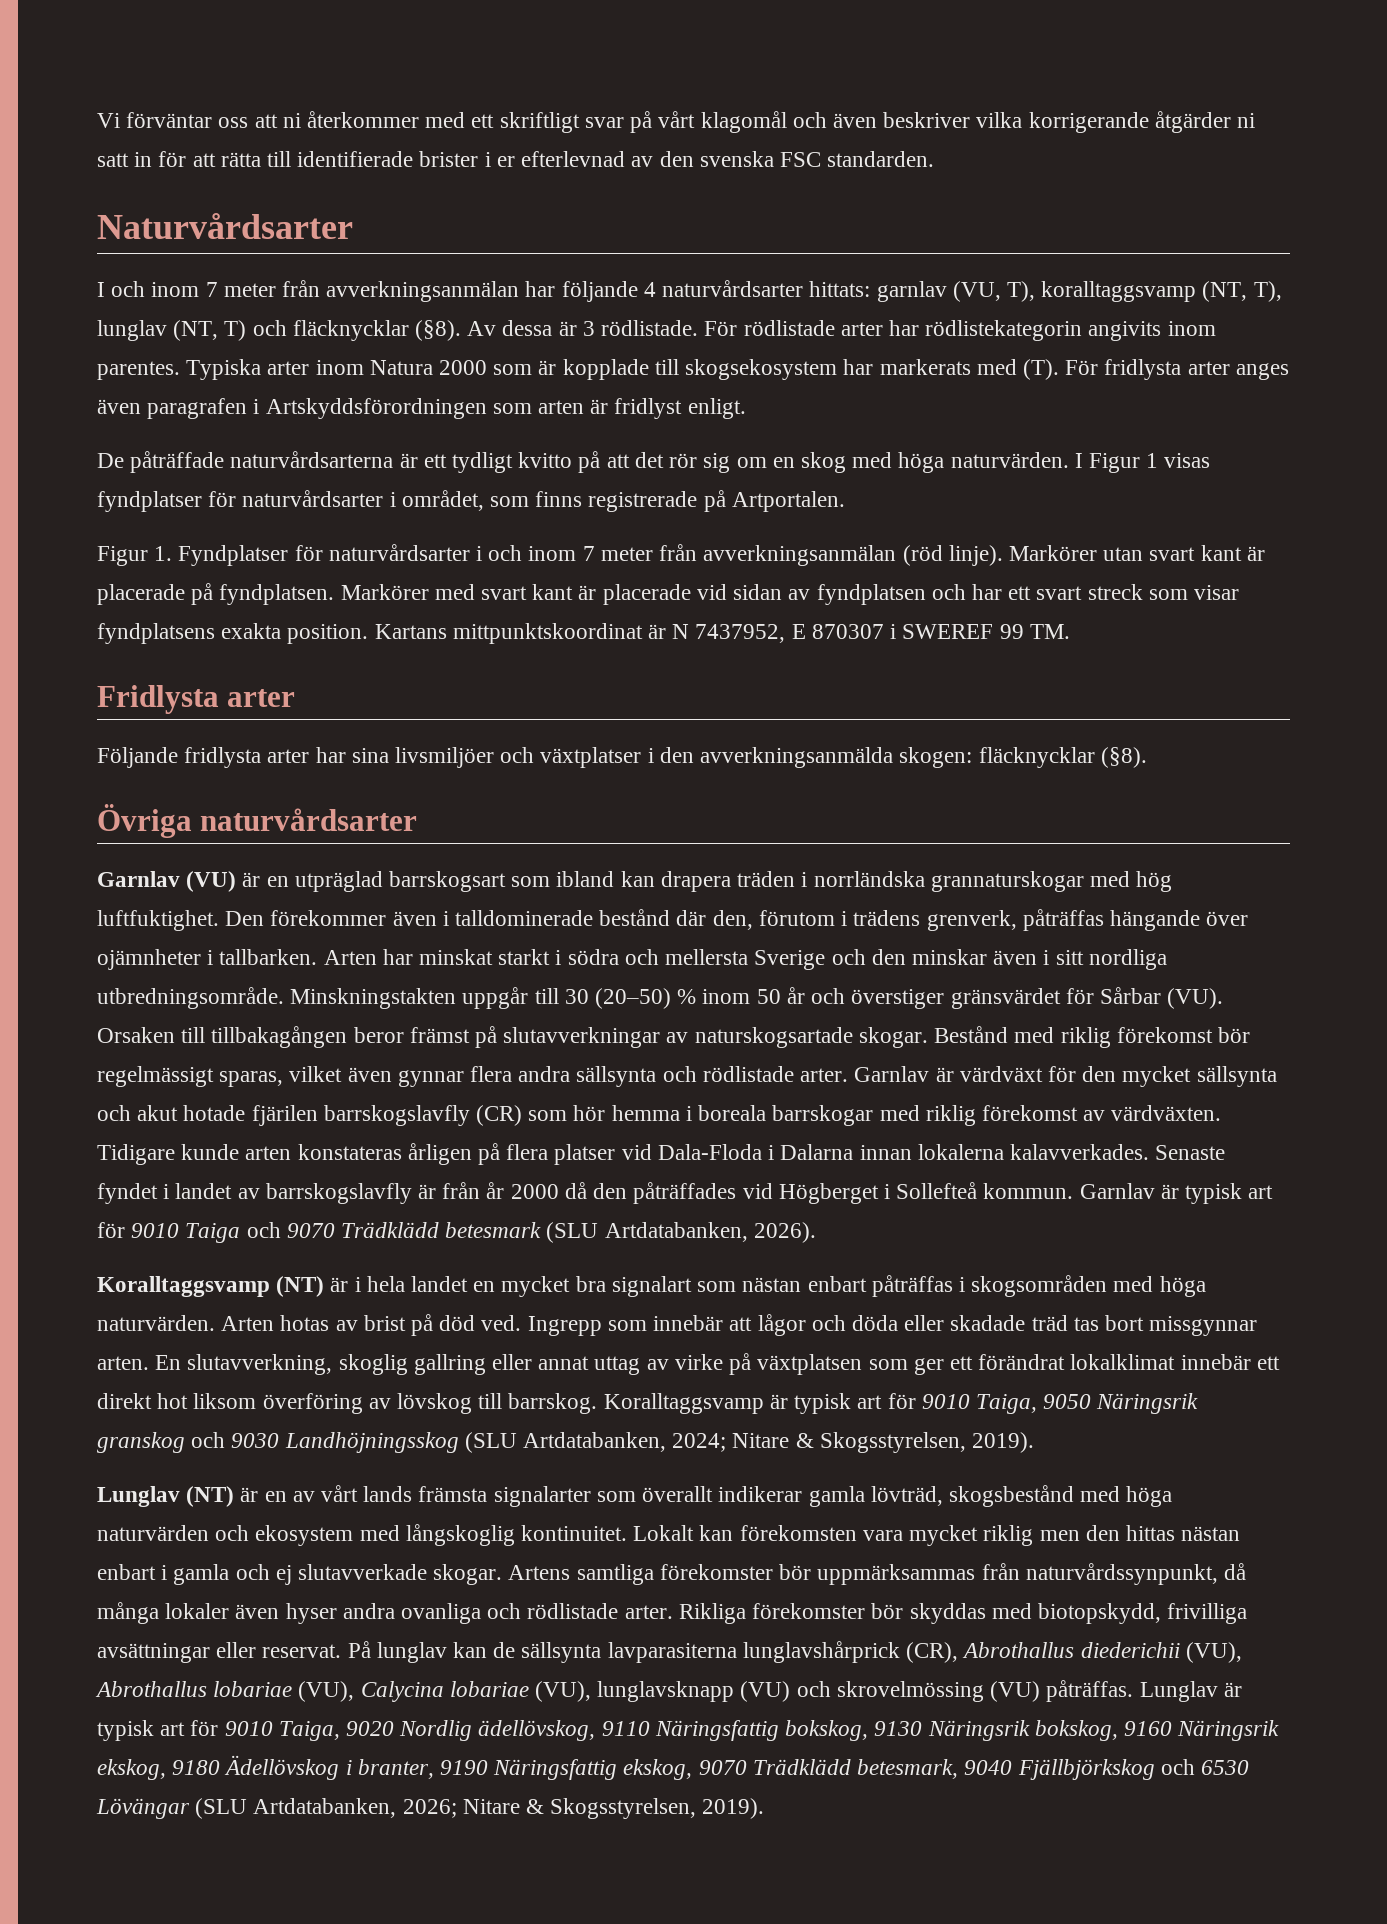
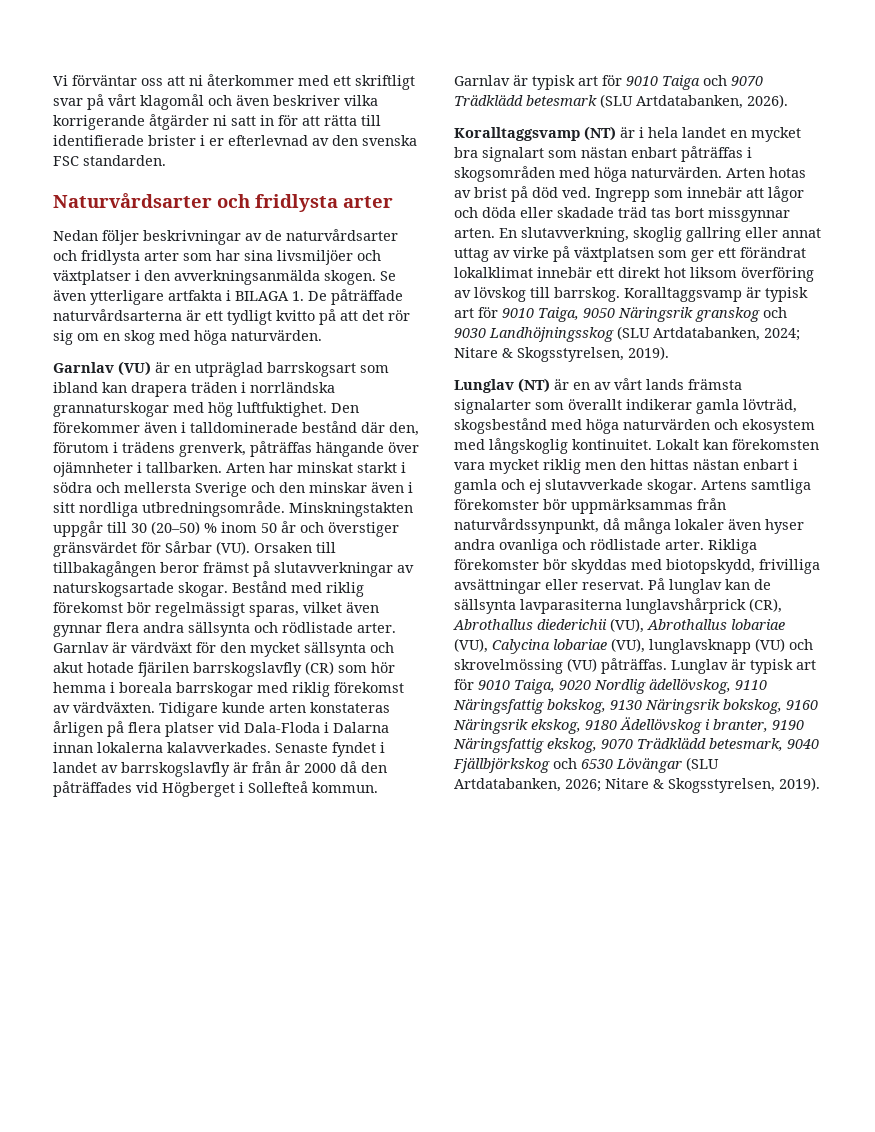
[97,280,1282,302] [97,320,1216,341] [97,359,1289,380] [97,398,746,419] // I och inom 7 meter från avverkningsanmälan har följande 4 naturvårdsarter hittats: garnlav (VU, T), koralltaggsvamp (NT, T), lunglav (NT, T) och fläcknycklar (§8). Av dessa är 3 rödlistade. För rödlistade arter har rödlistekategorin angivits inom parentes. Typiska arter inom Natura 2000 som är kopplade till skogsekosystem har markerats med (T). För fridlysta arter anges även paragrafen i Artskyddsförordningen som arten är fridlyst enligt. // -> [217,194,393,212] [53,229,398,245] [53,250,381,265] [53,270,396,285] [53,290,304,305] och fridlysta arter // Nedan följer beskrivningar av de naturvårdsarter och fridlysta arter som har sina livsmiljöer och växtplatser i den avverkningsanmälda skogen. Se även ytterligare artfakta i BILAGA 1.
[1074,453,1211,473] [97,490,845,512] [97,544,1265,566] [97,583,1239,605] [97,623,1070,644] [97,685,296,714] [97,747,1147,768] [97,804,418,838] I Figur 1 visas fyndplatser för naturvårdsarter i området, som finns registrerade på Artportalen. // Figur 1. Fyndplatser för naturvårdsarter i och inom 7 meter från avverkningsanmälan (röd linje). Markörer utan svart kant är placerade på fyndplatsen. Markörer med svart kant är placerade vid sidan av fyndplatsen och har ett svart streck som visar fyndplatsens exakta position. Kartans mittpunktskoordinat är N 7437952, E 870307 i SWEREF 99 TM. // Fridlysta arter // Följande fridlysta arter har sina livsmiljöer och växtplatser i den avverkningsanmälda skogen: fläcknycklar (§8). // Övriga naturvårdsarter -> (322, 335) none

